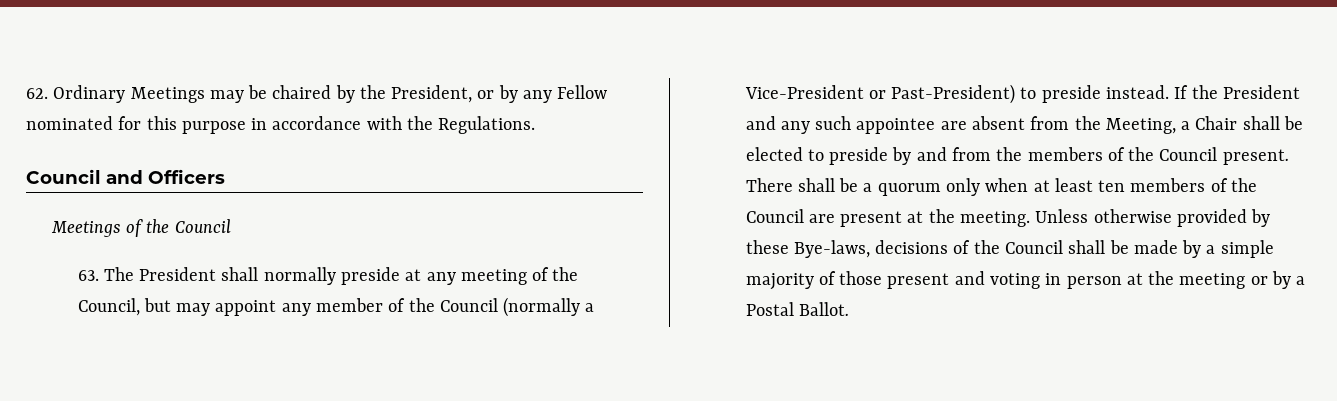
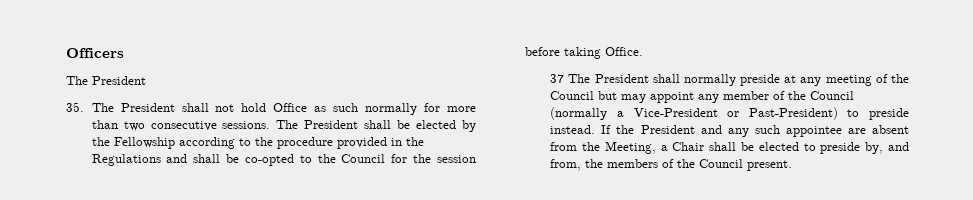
[26,85,608,103] [26,116,536,134] [26,169,225,184] [50,219,231,237] [77,270,99,281] 62. Ordinary Meetings may be chaired by the President, or by any Fellow nominated for this purpose in accordance with the Regulations. // Council and Officers // Meetings of the Council // 63. -> [66,48,124,58] [66,76,146,85] [66,102,477,115] [91,120,476,132] [91,137,424,149] [91,154,476,166] [524,47,643,59] [550,74,565,83] Officers // The President // 35. The President shall not hold Office as such normally for more than two consecutive sessions. The President shall be elected by the Fellowship according to the procedure provided in the Regulations and shall be co-opted to the Council for the session before taking Office. // 37
[77,298,140,316] Council, -> [550,91,595,100] Council
[892,147,991,165] by and from -> [865,142,909,154] [550,159,582,171] by, and from,
[745,178,1257,196] [745,209,1271,227] [745,240,1274,258] [745,271,1306,290] [745,302,849,316] There shall be a quorum only when at least ten members of the Council are present at the meeting. Unless otherwise provided by these Bye-laws, decisions of the Council shall be made by a simple majority of those present and voting in person at the meeting or by a Postal Ballot. -> (793, 165) none

